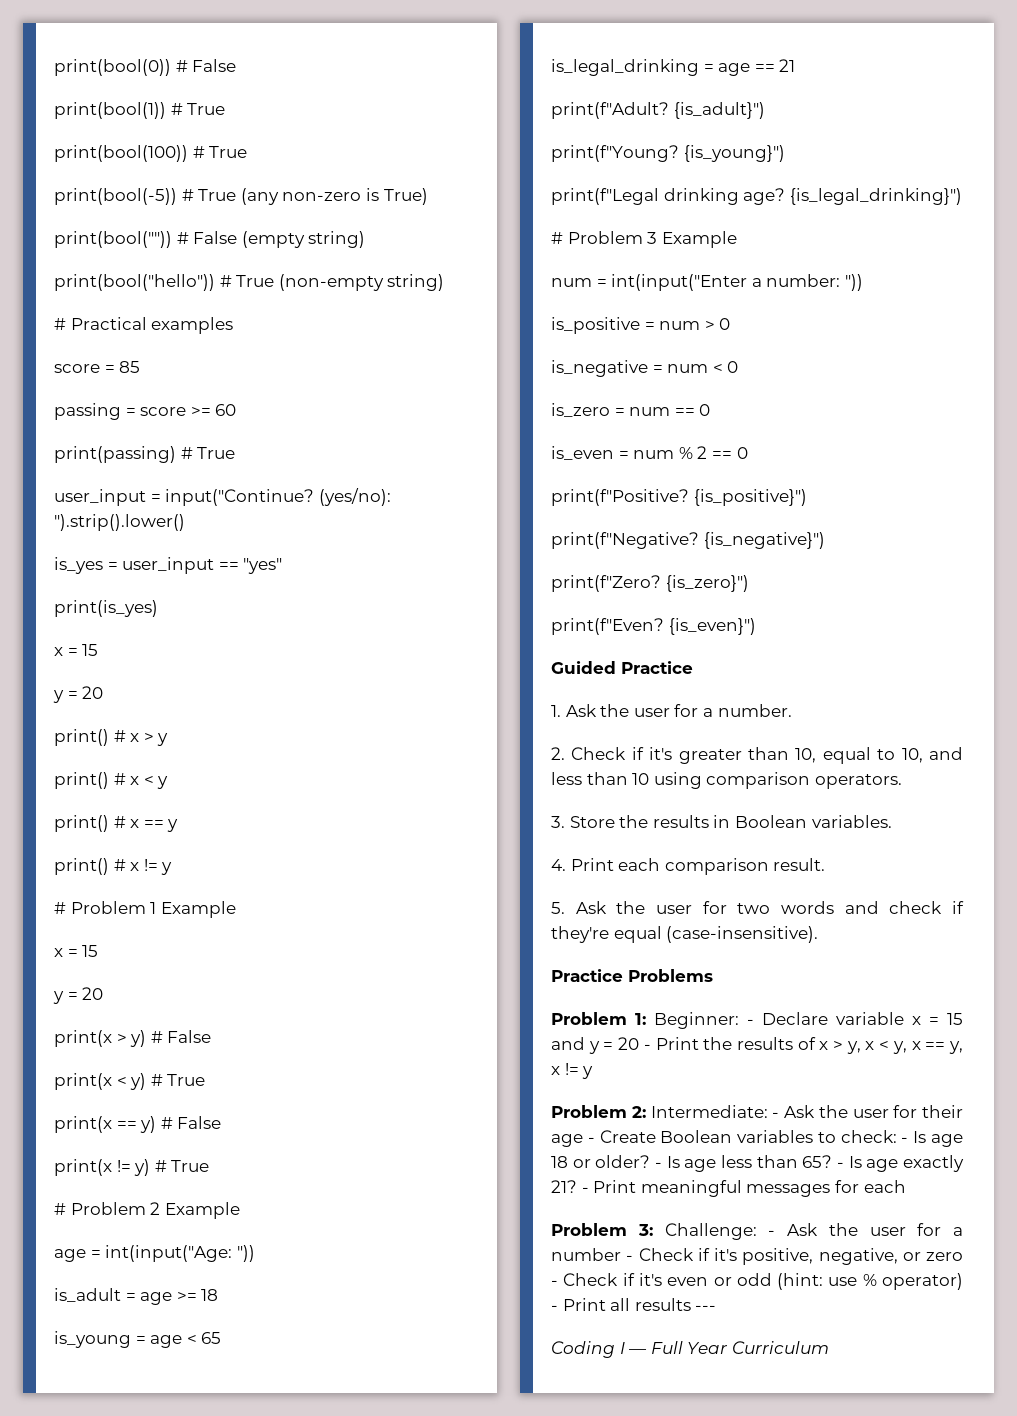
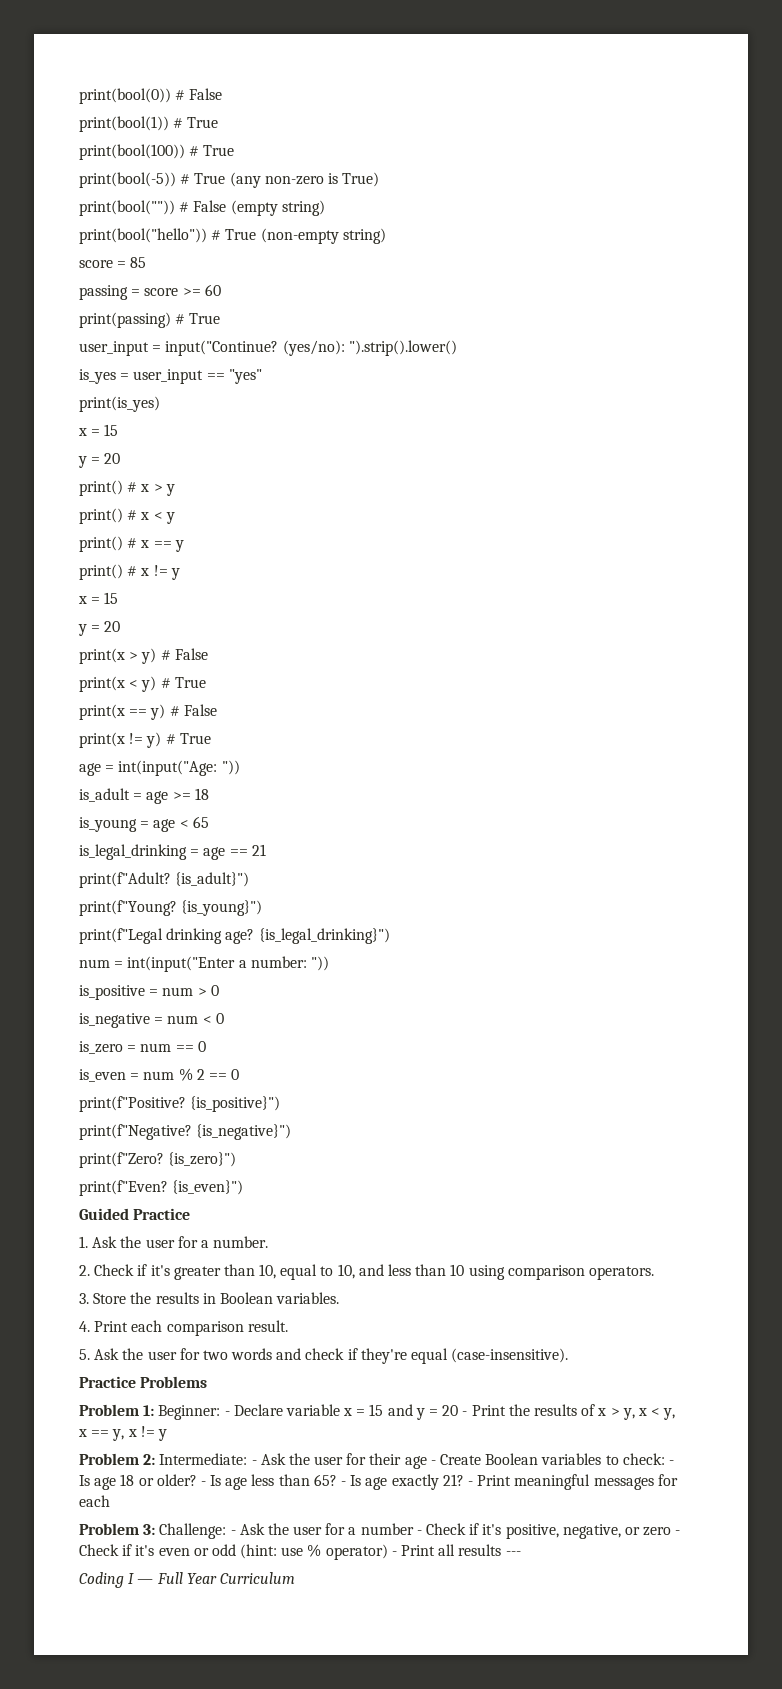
[54,317,234,334] // # Practical examples -> (386, 236) none
[54,901,236,918] // # Problem 1 Example -> (180, 574) none
[54,1202,240,1219] // # Problem 2 Example -> (211, 738) none
[551,231,737,248] // # Problem 3 Example -> (390, 936) none

